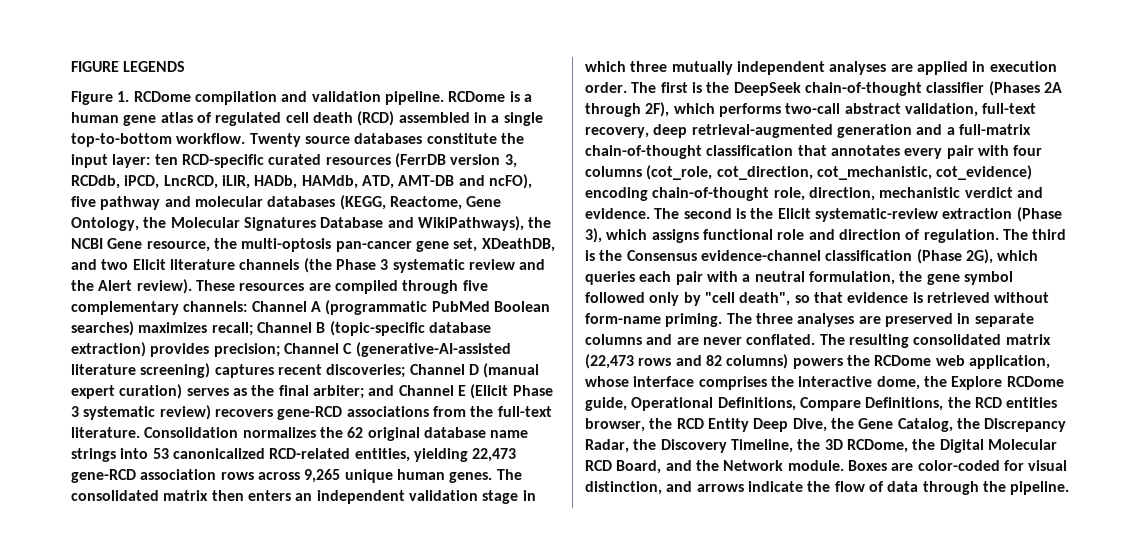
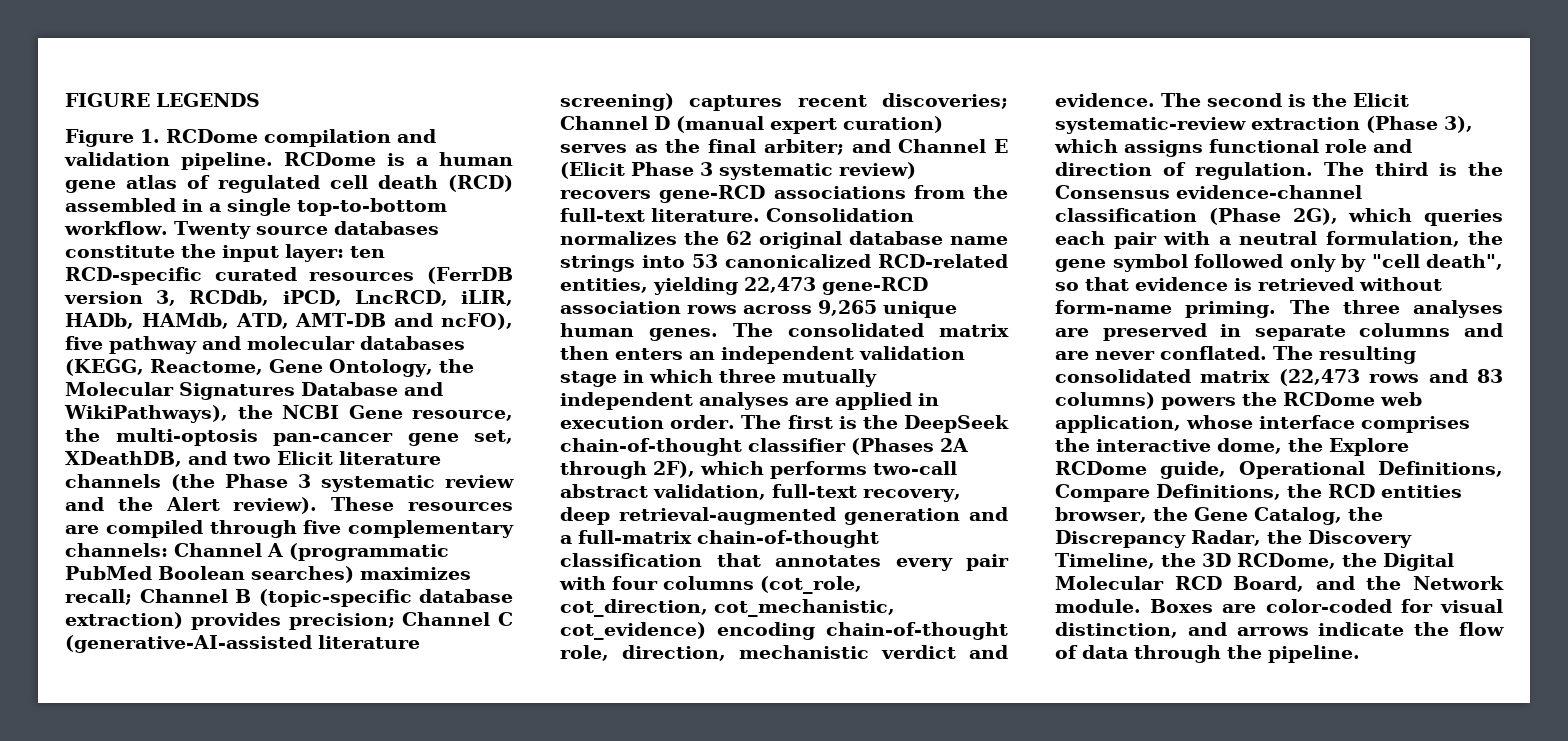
[705,355,722,366] 82 -> [1477,369,1503,383] 83
[676,418,854,432] RCD Entity Deep Dive, the -> (1188, 514) none

